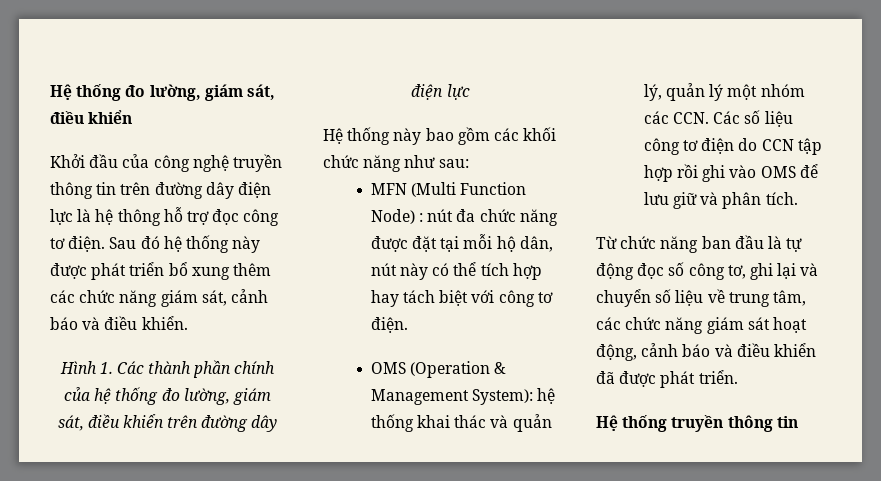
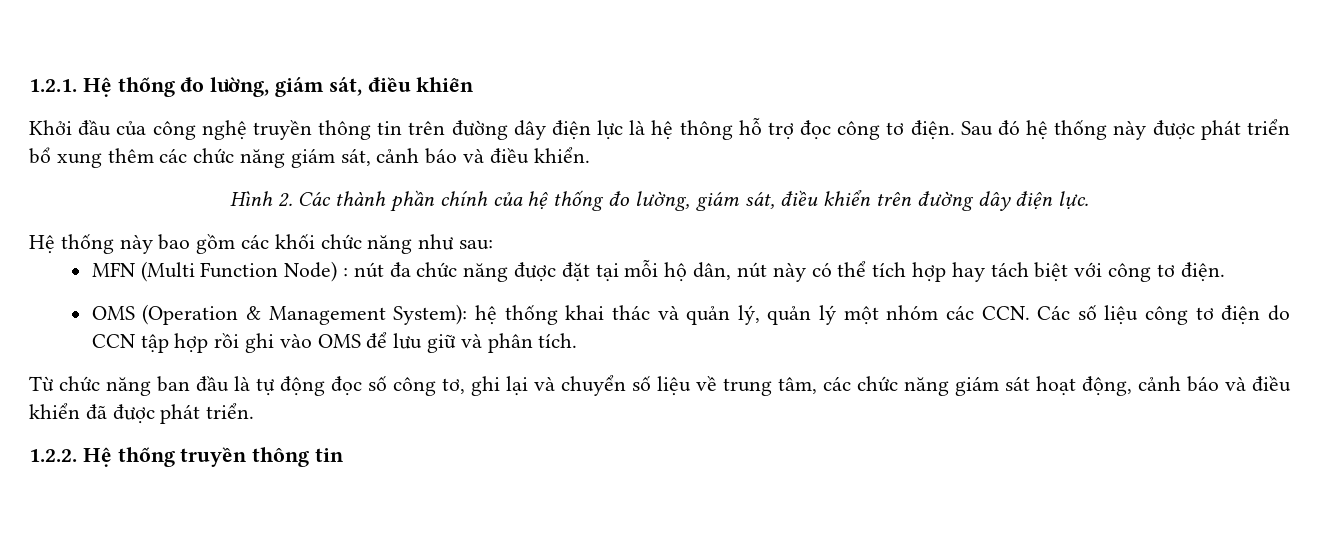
(50, 92) none -> [29,79,77,92] 1.2.1.
[99,362,113,374] 1. -> [277,193,293,207] 2.
[446,84,470,100] lực -> [1058,191,1090,210] lực.
(738, 377) none -> [29,449,77,462] 1.2.2.

